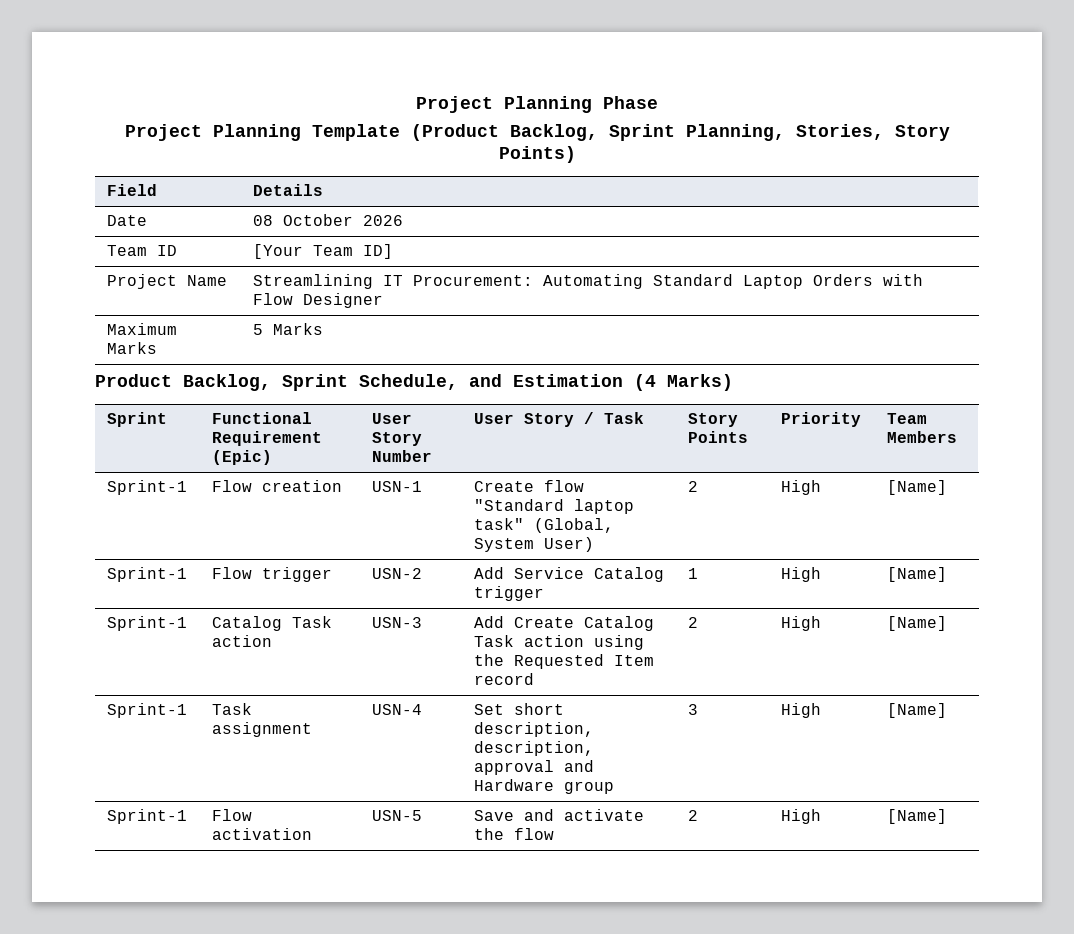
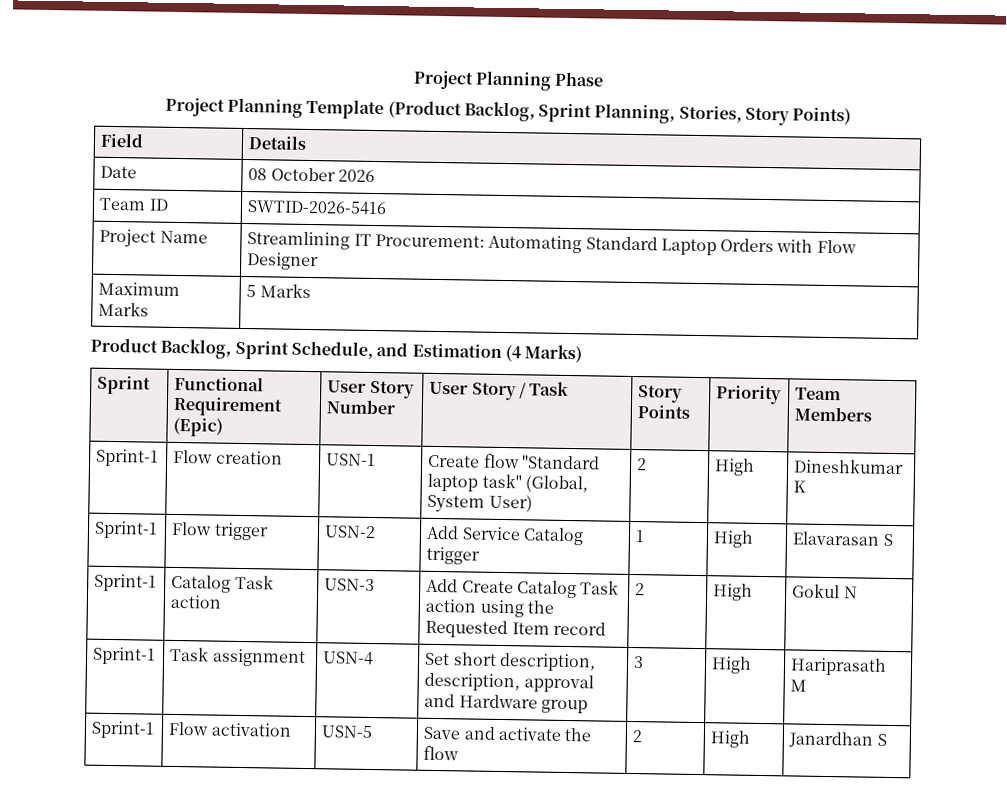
[253,244,394,259] [Your Team ID] -> [247,200,388,216] SWTID-2026-5416
[887,480,948,495] [Name] -> [793,458,905,475] [793,480,807,493] Dineshkumar K
[887,567,948,582] [Name] -> [792,531,894,546] Elavarasan S
[887,616,948,631] [Name] -> [792,583,858,599] Gokul N
[887,703,948,718] [Name] -> [790,657,888,676] [790,679,808,692] Hariprasath M
[887,809,948,824] [Name] -> [788,731,887,749] Janardhan S

